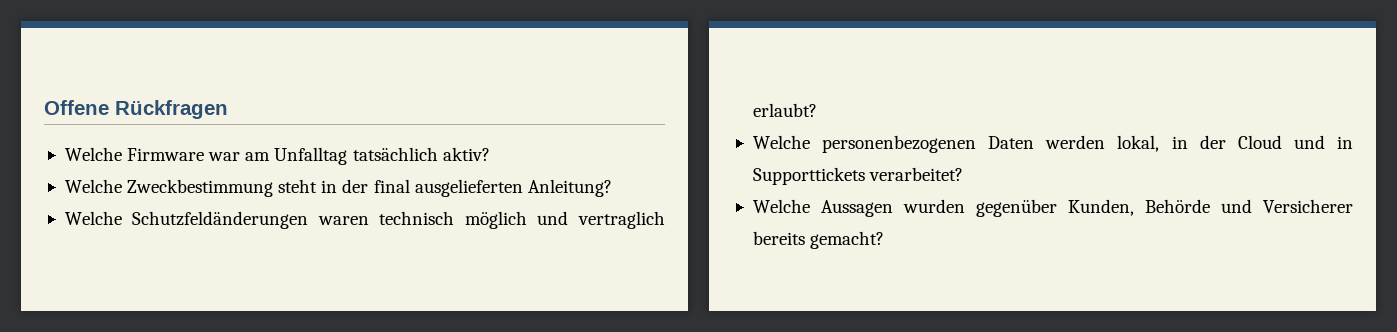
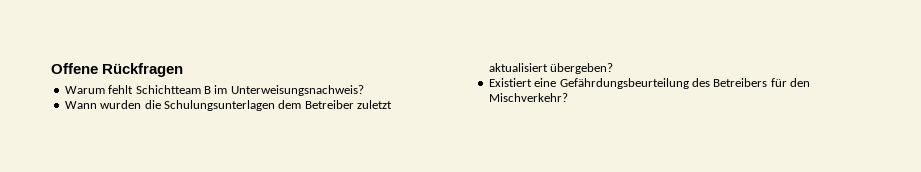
[64,147,490,165] [64,179,612,197] [64,211,665,229] [752,103,817,117] [752,135,1353,153] [752,167,964,185] [752,199,1353,217] [752,231,885,249] Welche Firmware war am Unfalltag tatsächlich aktiv? // Welche Zweckbestimmung steht in der final ausgelieferten Anleitung? // Welche Schutzfeldänderungen waren technisch möglich und vertraglich erlaubt? // Welche personenbezogenen Daten werden lokal, in der Cloud und in Supporttickets verarbeitet? // Welche Aussagen wurden gegenüber Kunden, Behörde und Versicherer bereits gemacht? -> [64,85,364,96] [64,100,392,111] [488,63,614,74] [488,78,810,89] [488,93,568,102] Warum fehlt Schichtteam B im Unterweisungsnachweis? // Wann wurden die Schulungsunterlagen dem Betreiber zuletzt aktualisiert übergeben? // Existiert eine Gefährdungsbeurteilung des Betreibers für den Mischverkehr?

